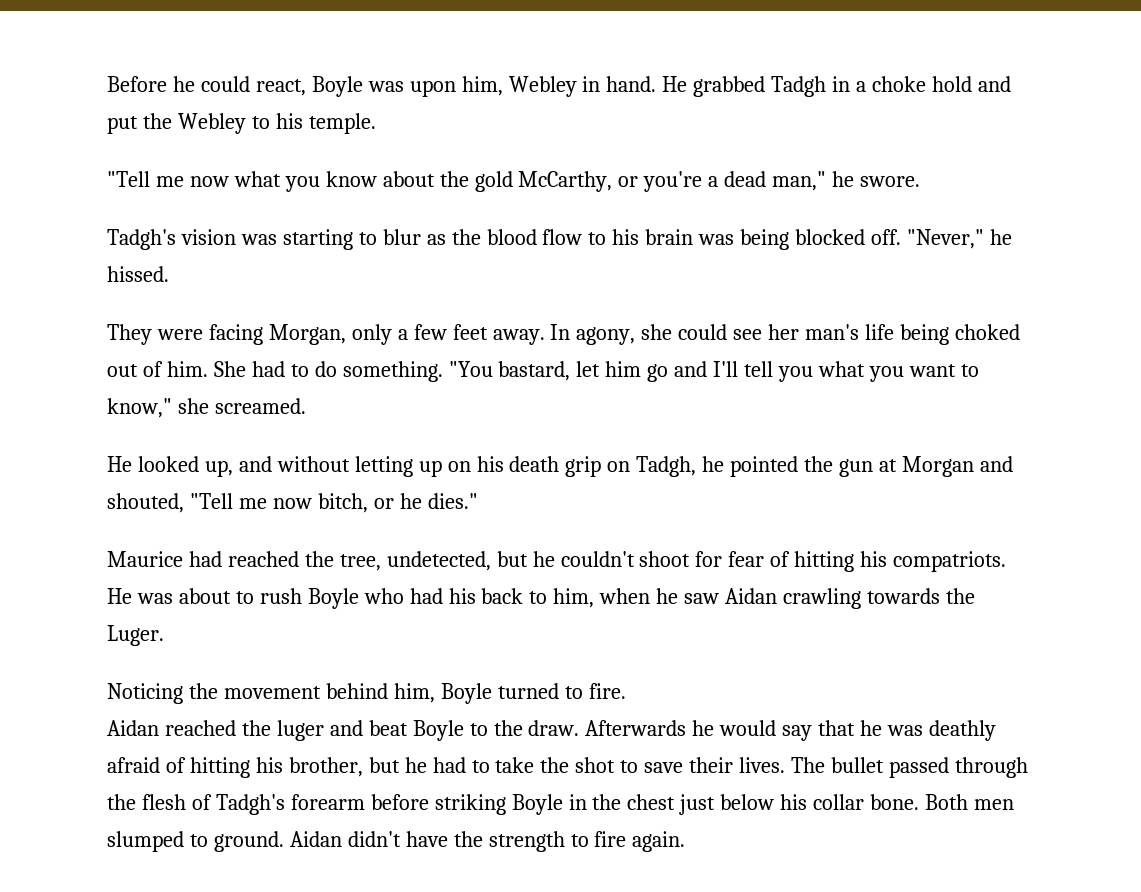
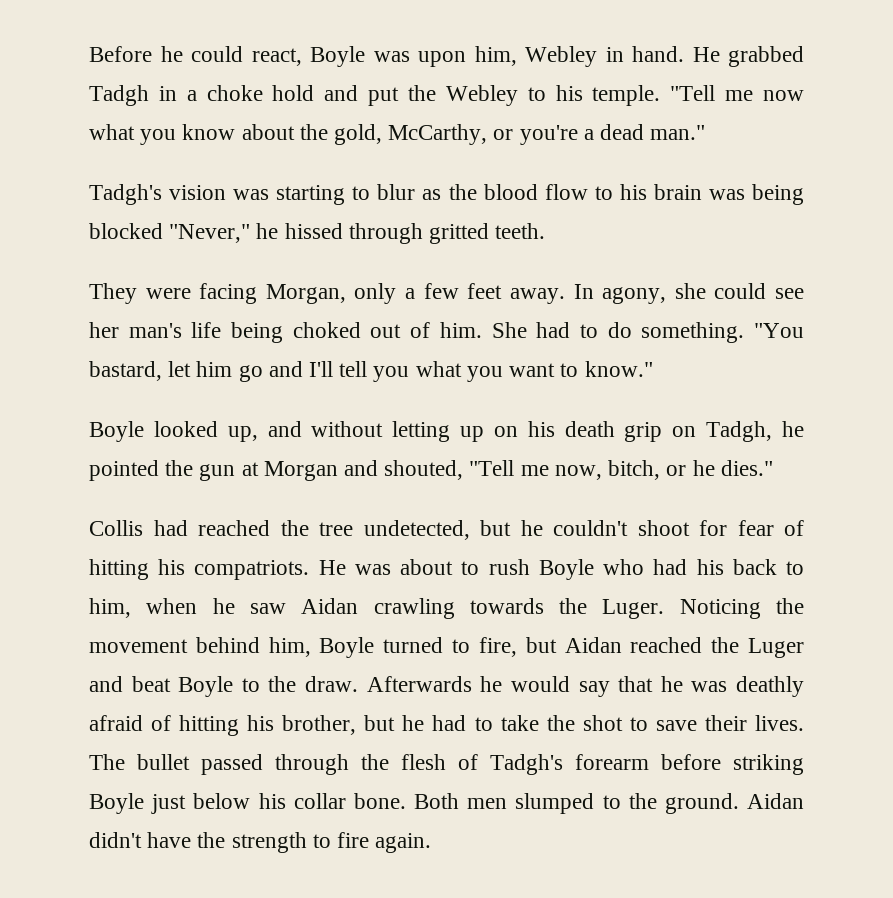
(376, 123) // -> (661, 95) none
[474,171,513,192] gold -> [334,124,383,145] gold,
[772,171,921,191] man," he swore. -> [650,125,706,140] man."
[871,229,902,245] off. -> (163, 231) none
[107,266,169,282] hissed. -> [284,223,546,244] hissed through gritted teeth.
[107,398,306,418] [107,456,132,472] know," she screamed. // He -> [584,361,653,377] [89,421,144,442] know." // Boyle
[272,498,312,509] now -> [554,465,602,480] now,
[107,551,183,567] Maurice -> [89,520,143,536] Collis
[339,554,381,571] tree, -> [319,522,353,536] tree
(164, 635) // -> (665, 609) none
[588,683,626,699] fire. // -> [478,637,557,657] fire, but
[276,720,324,741] luger -> [747,638,804,658] Luger
[568,794,676,810] in the chest -> (144, 803) none
(208, 840) none -> [628,793,657,809] the

